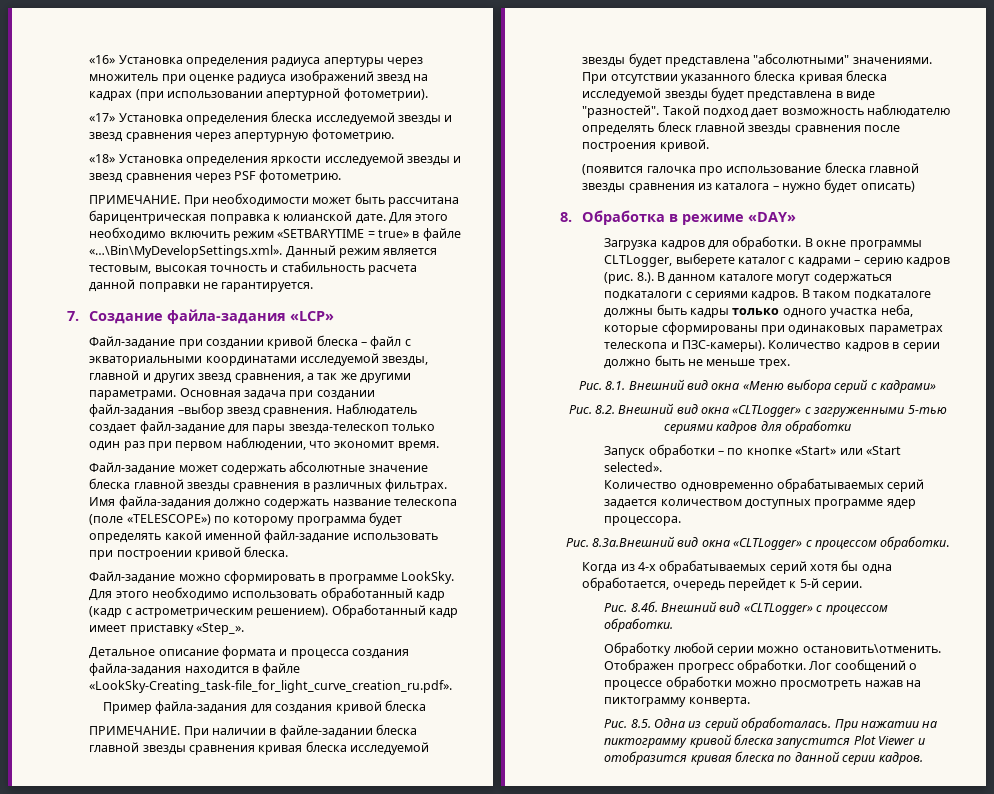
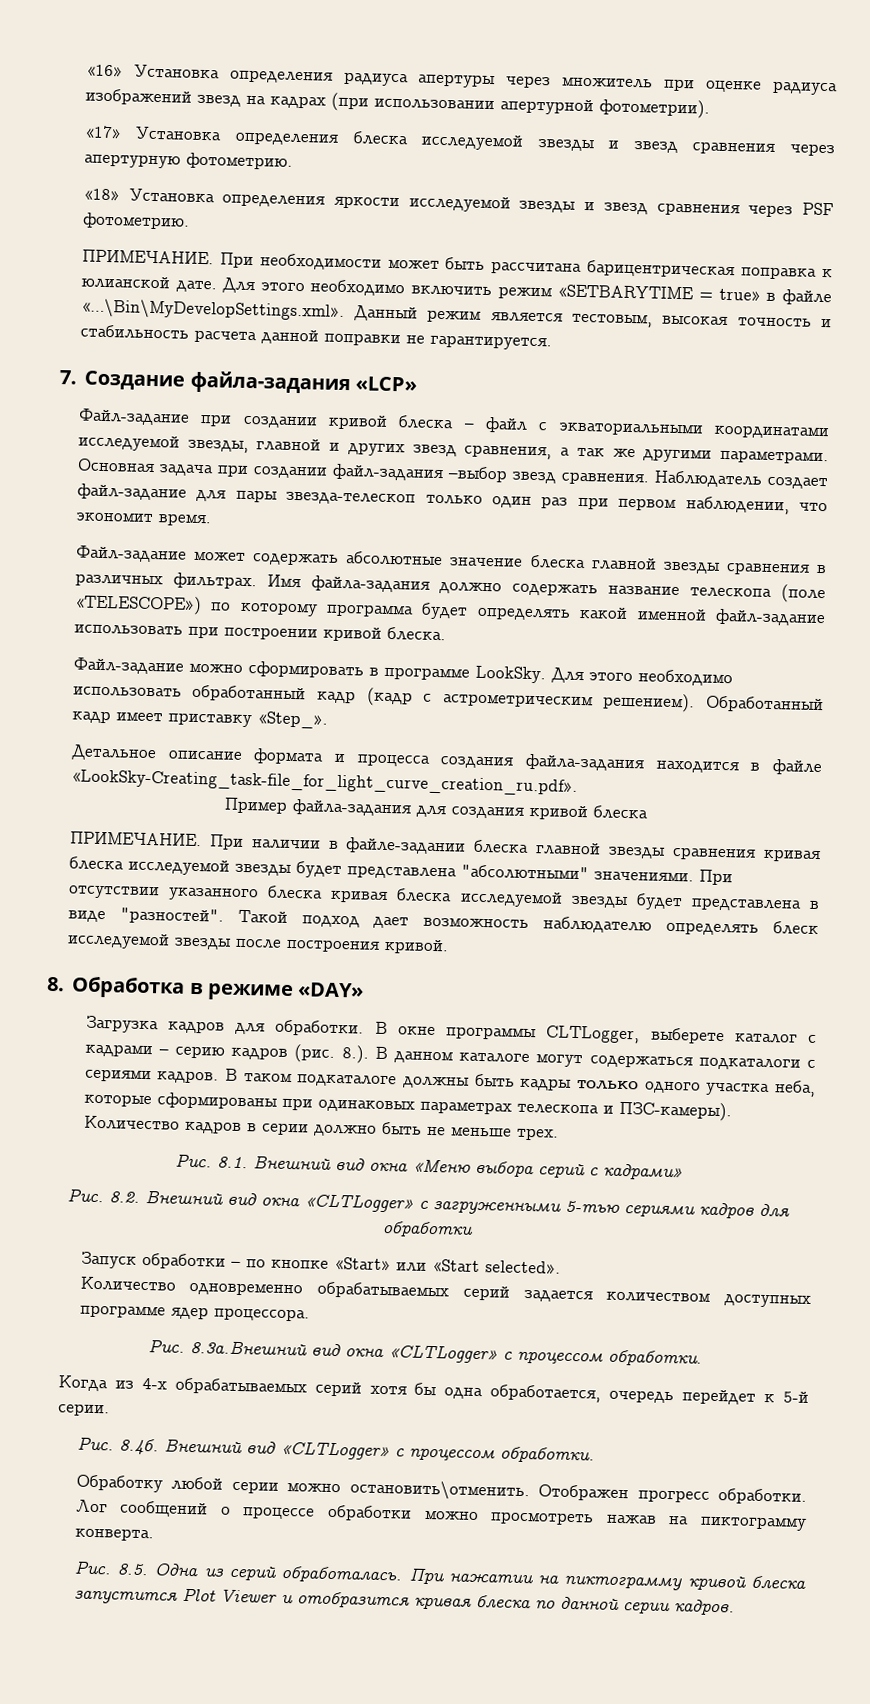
[694,122,861,135] главной звезды сравнения -> [66,932,231,950] исследуемой звезды
[582,162,920,176] [582,179,915,193] // (появится галочка про использование блеска главной звезды сравнения из каталога – нужно будет описать) -> (449, 946) none

